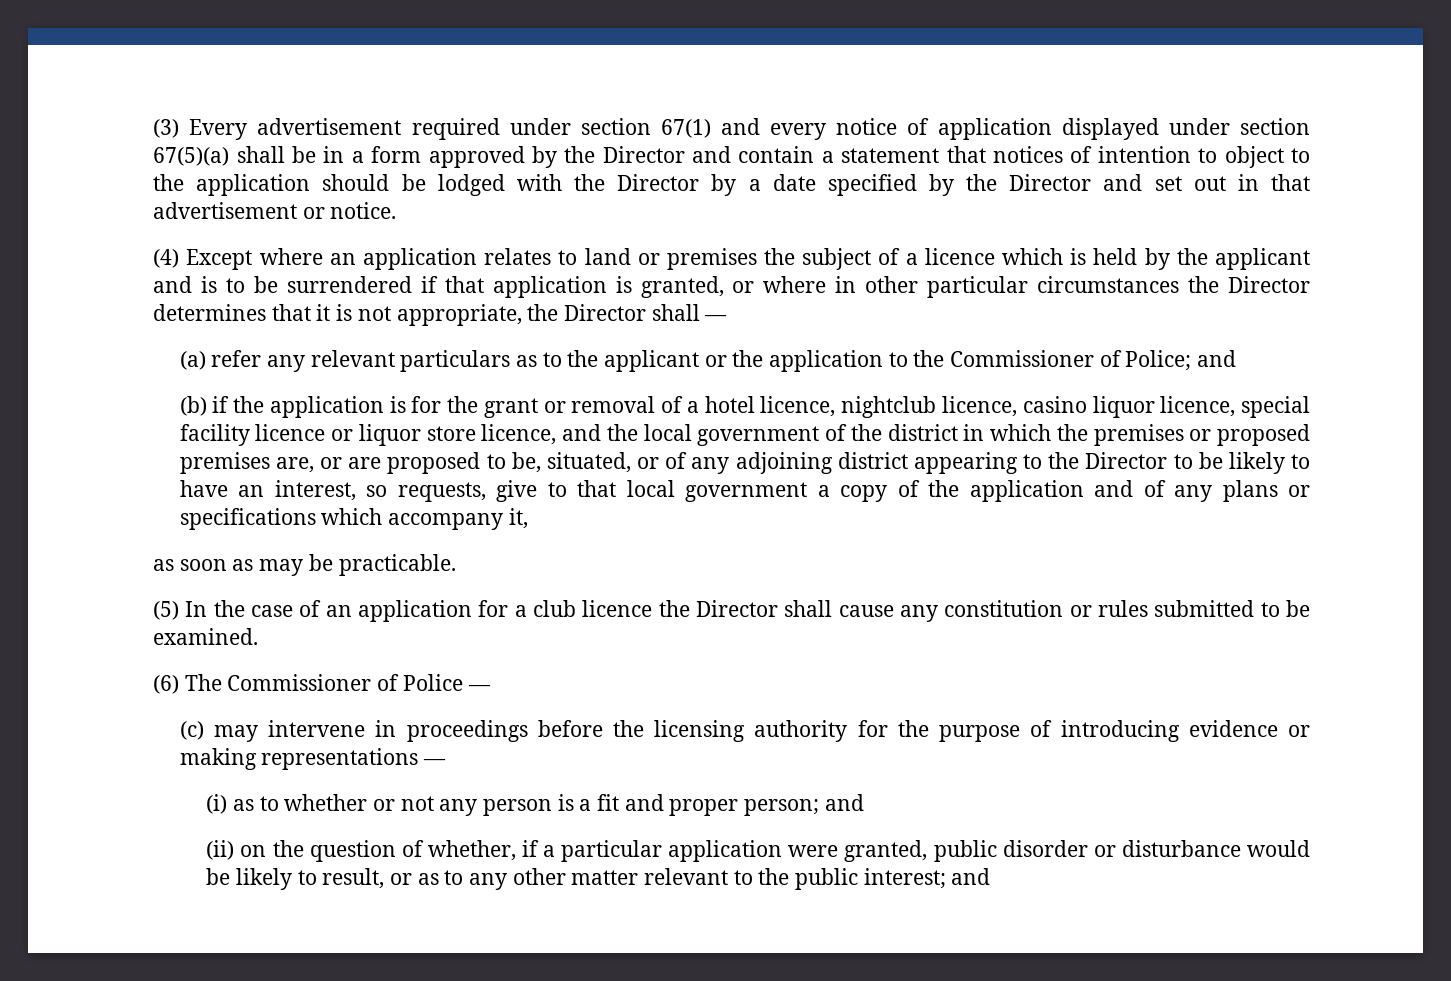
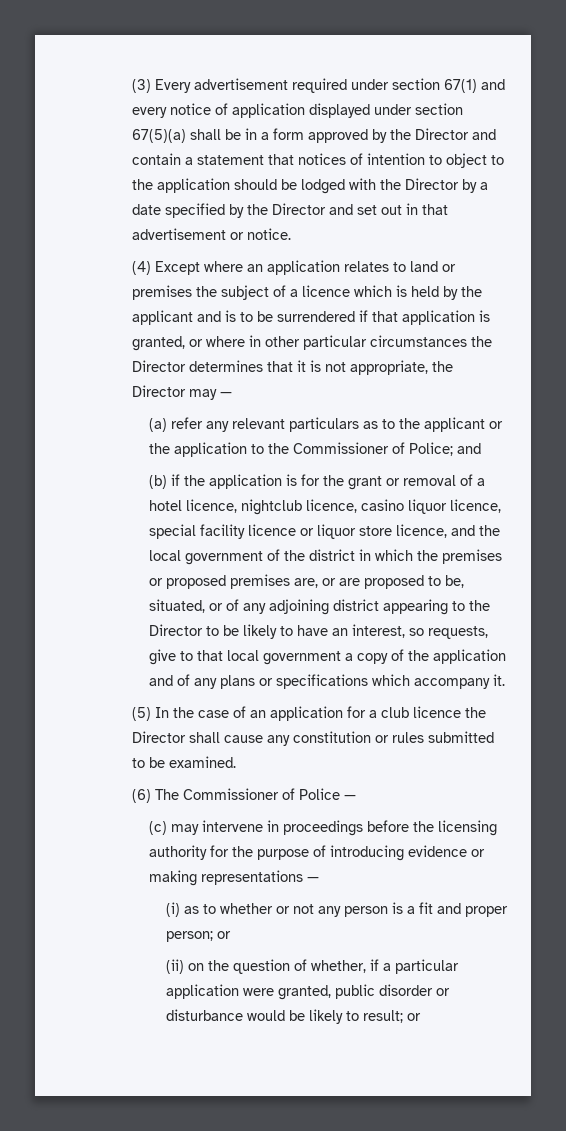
[651,304,700,321] shall -> [189,389,218,400] may
[508,508,528,529] [153,554,456,576] it, // as soon as may be practicable. -> [493,674,506,686] it.
[824,794,864,811] and -> [217,931,232,939] or
[322,868,991,890] result, or as to any other matter relevant to the public interest; and -> [363,1010,422,1023] result; or

